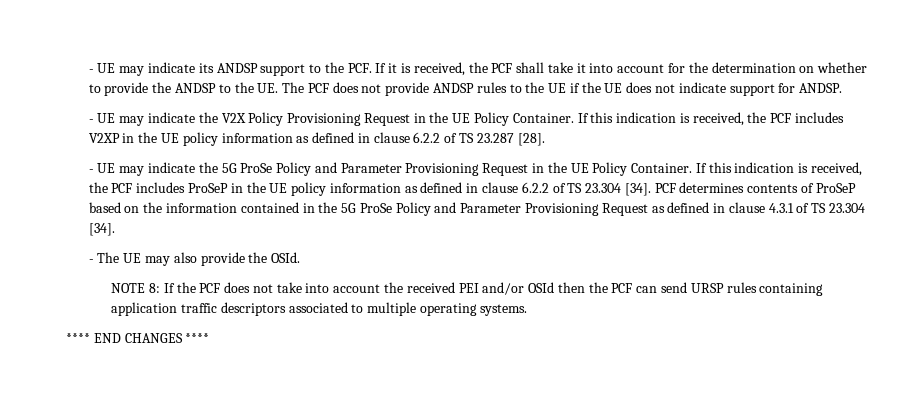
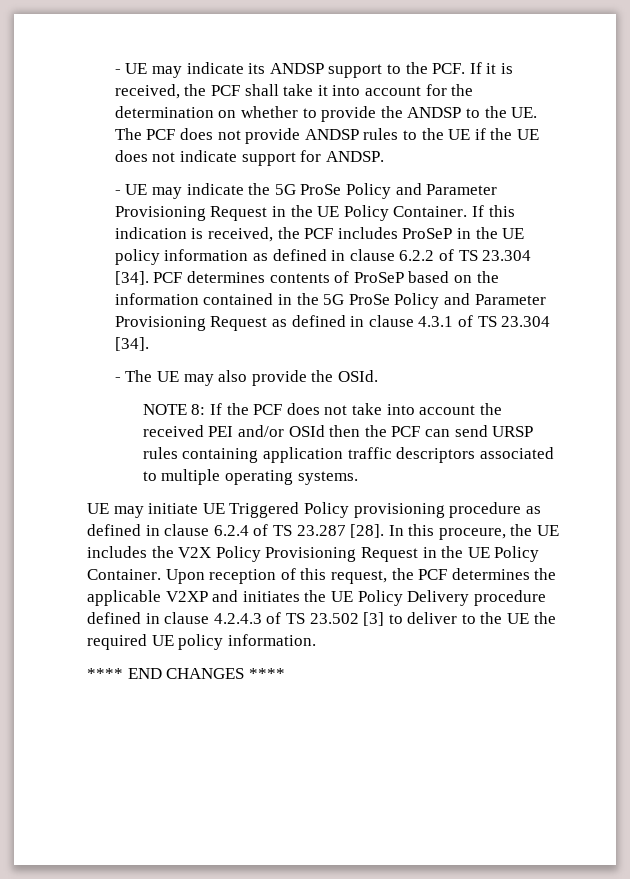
[88,112,844,126] [88,132,545,146] // - UE may indicate the V2X Policy Provisioning Request in the UE Policy Container. If this indication is received, the PCF includes V2XP in the UE policy information as defined in clause 6.2.2 of TS 23.287 [28]. -> (384, 156) none
(527, 310) none -> [87,502,541,518] [87,524,560,540] [87,546,540,562] [87,568,557,584] [87,590,546,606] [87,612,556,626] [87,634,316,650] // UE may initiate UE Triggered Policy provisioning procedure as defined in clause 6.2.4 of TS 23.287 [28]. In this proceure, the UE includes the V2X Policy Provisioning Request in the UE Policy Container. Upon reception of this request, the PCF determines the applicable V2XP and initiates the UE Policy Delivery procedure defined in clause 4.2.4.3 of TS 23.502 [3] to deliver to the UE the required UE policy information.

